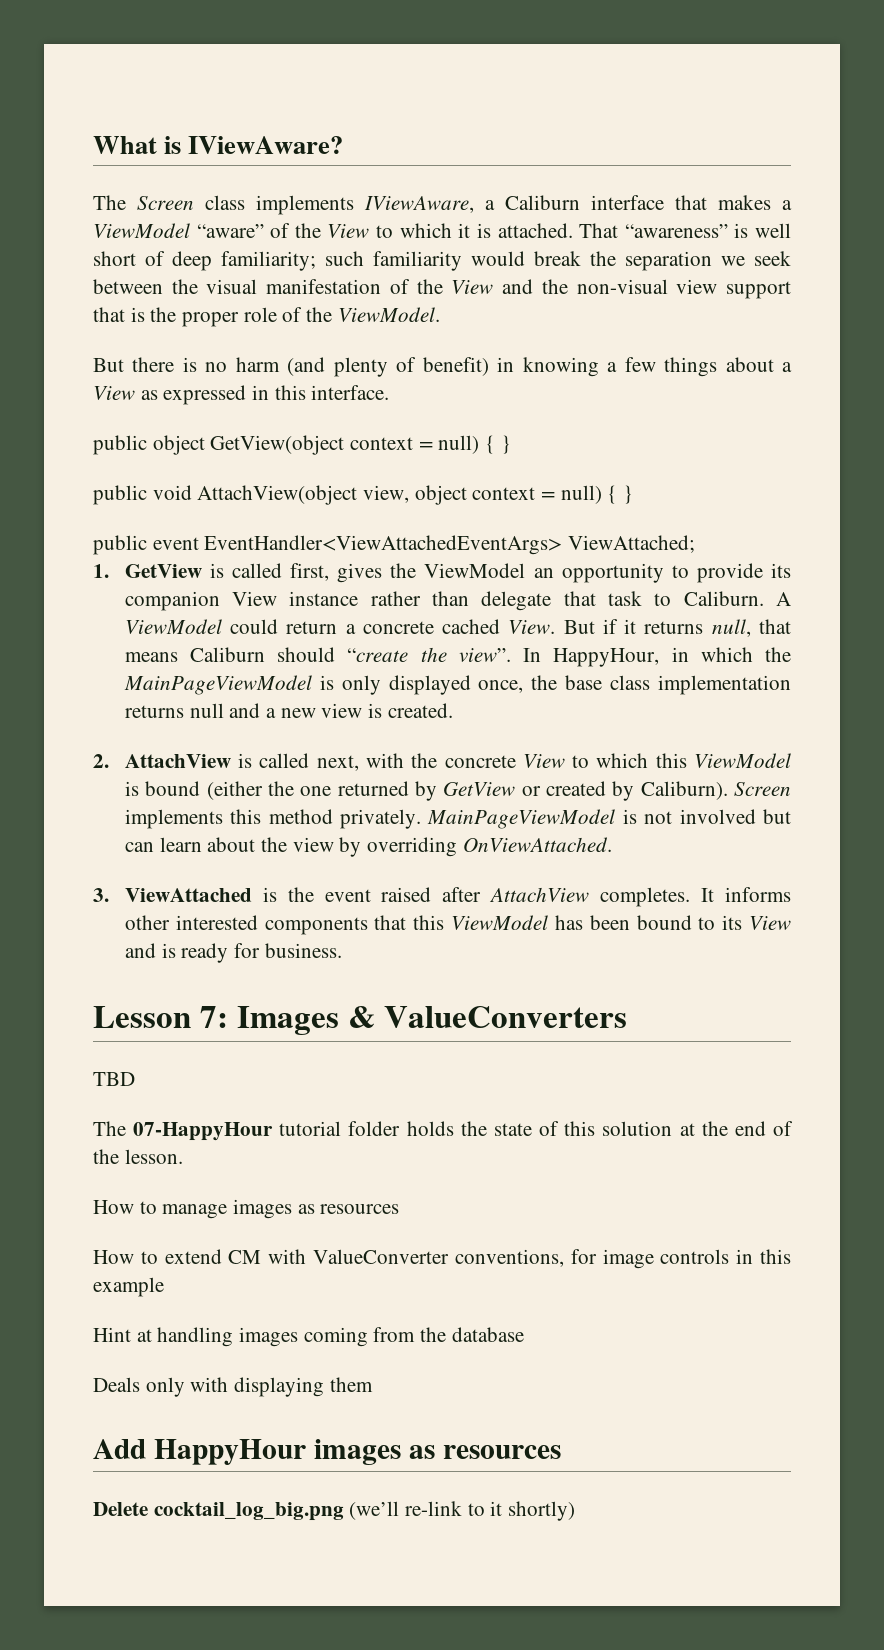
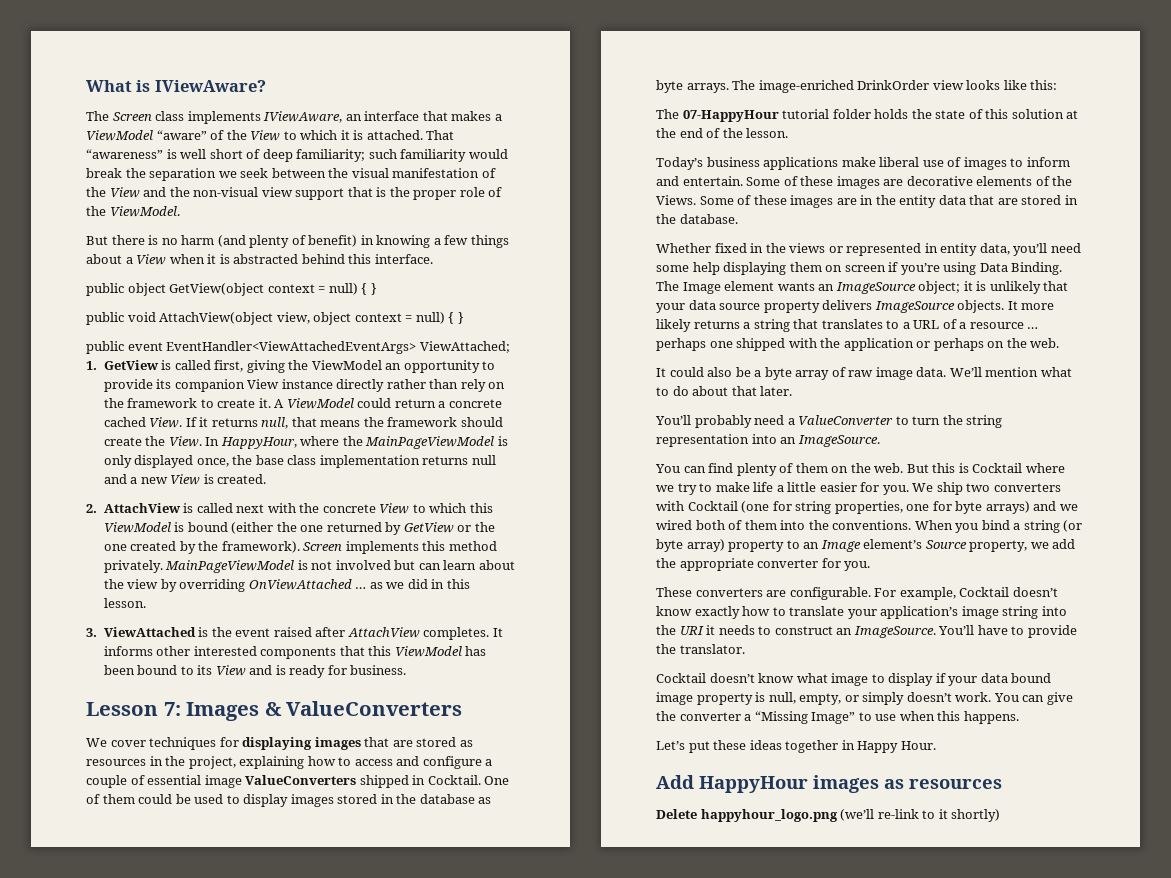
[485,195,580,210] a Caliburn -> [345,114,362,121] an
[140,385,270,405] as expressed in -> [169,254,345,264] when it is abstracted behind
[337,563,383,583] gives -> [246,360,285,373] giving
(359, 598) none -> [336,379,385,392] directly
[481,591,764,611] delegate that task to Caliburn. -> [460,379,506,392] [103,398,271,408] rely on the framework to create it.
[563,619,618,634] But if -> [185,417,197,427] If
[190,647,753,667] Caliburn should “create the view”. In HappyHour, in which -> [363,417,503,427] [103,436,340,449] the framework should create the View. In HappyHour, where
[321,703,363,718] view -> [170,474,201,485] View
[316,755,359,771] next, -> [236,504,265,513] next
[545,781,728,801] created by Caliburn). -> [474,522,495,532] [103,541,300,554] the one created by the framework).
[462,837,612,852] OnViewAttached. -> [248,579,470,590] [103,598,146,608] OnViewAttached … as we did in this lesson.
[93,1072,135,1086] TBD -> [86,737,473,750] [86,756,493,769] [86,775,510,788] [86,794,492,807] [656,80,1058,93] We cover techniques for displaying images that are stored as resources in the project, explaining how to access and configure a couple of essential image ValueConverters shipped in Cocktail. One of them could be used to display images stored in the database as byte arrays. The image-enriched DrinkOrder view looks like this:
[93,1199,400,1219] [93,1249,792,1269] [93,1277,164,1297] [93,1327,524,1347] [93,1377,373,1397] How to manage images as resources // How to extend CM with ValueConverter conventions, for image controls in this example // Hint at handling images coming from the database // Deals only with displaying them -> [656,157,1070,170] [656,176,1073,189] [656,195,1078,208] [656,214,738,224] [656,243,1081,256] [656,262,1063,275] [656,281,1069,294] [656,300,1055,313] [656,319,1039,332] [656,338,1060,351] [656,367,1072,380] [656,386,793,396] [655,415,1003,428] [656,434,880,447] [655,463,1065,476] [656,482,1061,495] [656,501,1078,514] [656,520,1083,533] [656,539,1076,552] [656,558,871,571] [656,587,1058,600] [656,606,1067,619] [656,625,1077,638] [656,644,745,654] [656,673,1052,686] [656,692,1073,705] [656,711,1019,724] [656,740,936,753] Today’s business applications make liberal use of images to inform and entertain. Some of these images are decorative elements of the Views. Some of these images are in the entity data that are stored in the database. // Whether fixed in the views or represented in entity data, you’ll need some help displaying them on screen if you’re using Data Binding. The Image element wants an ImageSource object; it is unlikely that your data source property delivers ImageSource objects. It more likely returns a string that translates to a URL of a resource … perhaps one shipped with the application or perhaps on the web. // It could also be a byte array of raw image data. We’ll mention what to do about that later. // You’ll probably need a ValueConverter to turn the string representation into an ImageSource. // You can find plenty of them on the web. But this is Cocktail where we try to make life a little easier for you. We ship two converters with Cocktail (one for string properties, one for byte arrays) and we wired both of them into the conventions. When you bind a string (or byte array) property to an Image element’s Source property, we add the appropriate converter for you. // These converters are configurable. For example, Cocktail doesn’t know exactly how to translate your application’s image string into the URI it needs to construct an ImageSource. You’ll have to provide the translator. // Cocktail doesn’t know what image to display if your data bound image property is null, empty, or simply doesn’t work. You can give the converter a “Missing Image” to use when this happens. // Let’s put these ideas together in Happy Hour.
[153,1502,344,1521] cocktail_log_big.png -> [700,809,838,822] happyhour_logo.png

